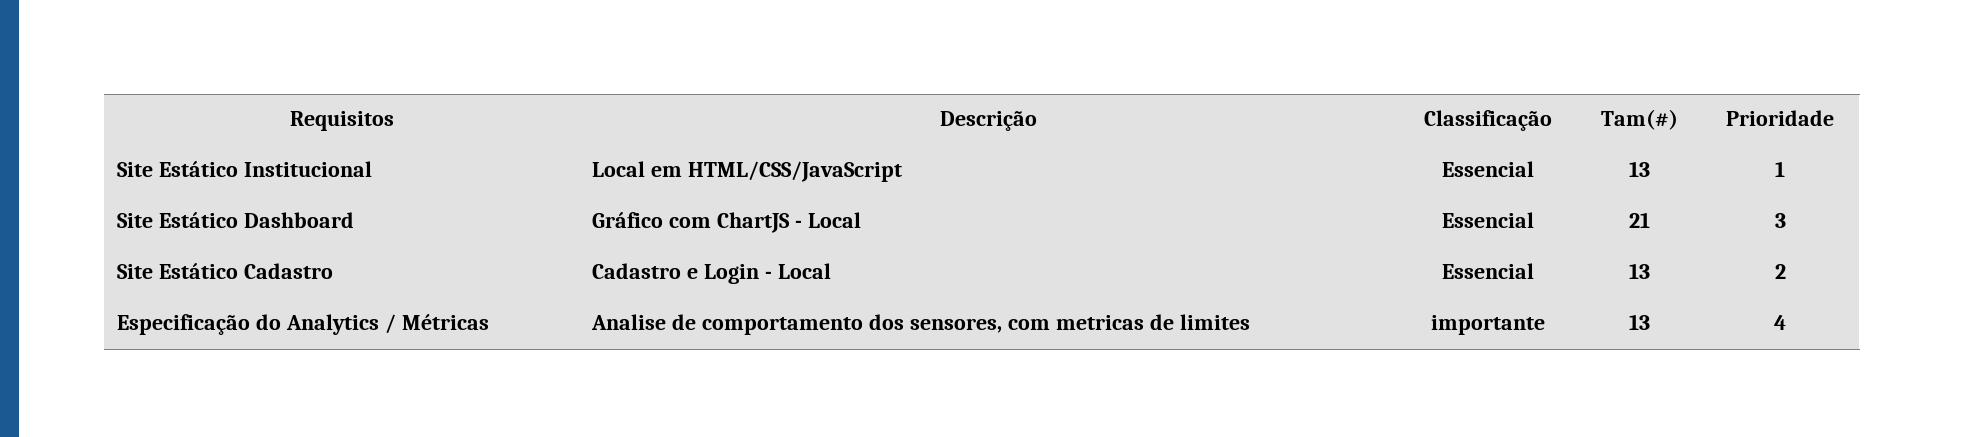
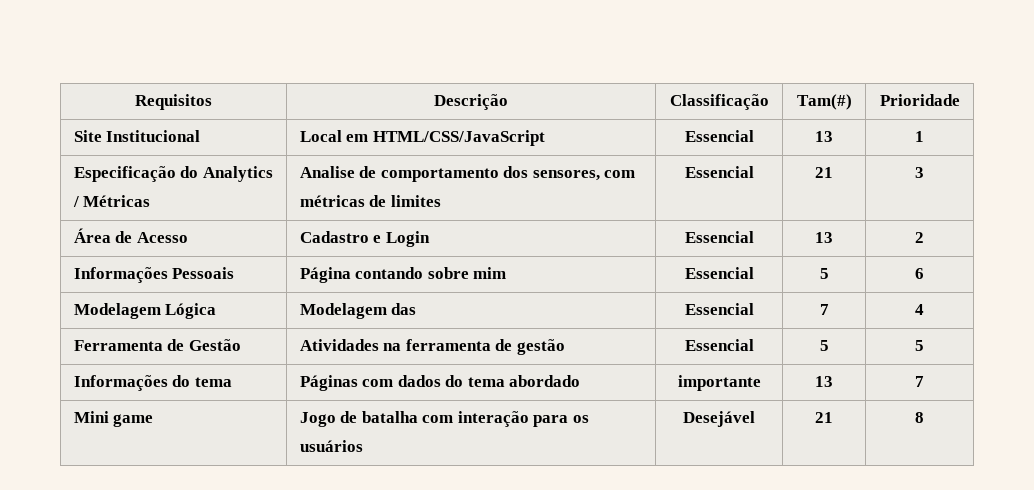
[159,161,239,177] Estático -> (102, 136) none
[117,212,354,228] [592,212,861,233] [1442,212,1534,228] [1629,212,1650,228] [1774,213,1786,228] [117,263,333,279] [592,263,831,284] [1442,263,1534,279] [1629,263,1650,279] [1774,264,1786,279] // Site Estático Dashboard | Gráfico com ChartJS - Local | Essencial | 21 | 3 // Site Estático Cadastro | Cadastro e Login - Local | Essencial | 13 | 2 -> (924, 136) none
[1055,315,1144,330] metricas -> [299,195,365,207] métricas
[1431,315,1545,335] [1629,314,1650,330] [1774,315,1786,330] importante | 13 | 4 -> [684,166,754,178] [815,167,833,178] [915,167,924,178] [73,228,188,243] [299,231,430,247] [684,231,754,243] [815,232,833,243] [915,232,924,243] [73,267,235,283] [299,267,507,283] [684,267,754,279] [819,268,829,279] [915,268,924,279] [73,303,217,319] [299,303,417,319] [684,303,754,315] [819,304,829,315] [915,304,924,315] [73,339,241,351] [299,339,565,355] [684,339,754,351] [819,340,829,351] [915,340,924,351] [73,375,232,391] [299,375,581,391] [677,375,761,391] [815,376,833,387] [915,376,924,387] [73,411,154,427] [299,411,590,427] [299,440,363,452] [683,411,755,427] [815,412,833,423] [915,412,924,423] Essencial | 21 | 3 // Área de Acesso | Cadastro e Login | Essencial | 13 | 2 // Informações Pessoais | Página contando sobre mim | Essencial | 5 | 6 // Modelagem Lógica | Modelagem das | Essencial | 7 | 4 // Ferramenta de Gestão | Atividades na ferramenta de gestão | Essencial | 5 | 5 // Informações do tema | Páginas com dados do tema abordado | importante | 13 | 7 // Mini game | Jogo de batalha com interação para os usuários | Desejável | 21 | 8

